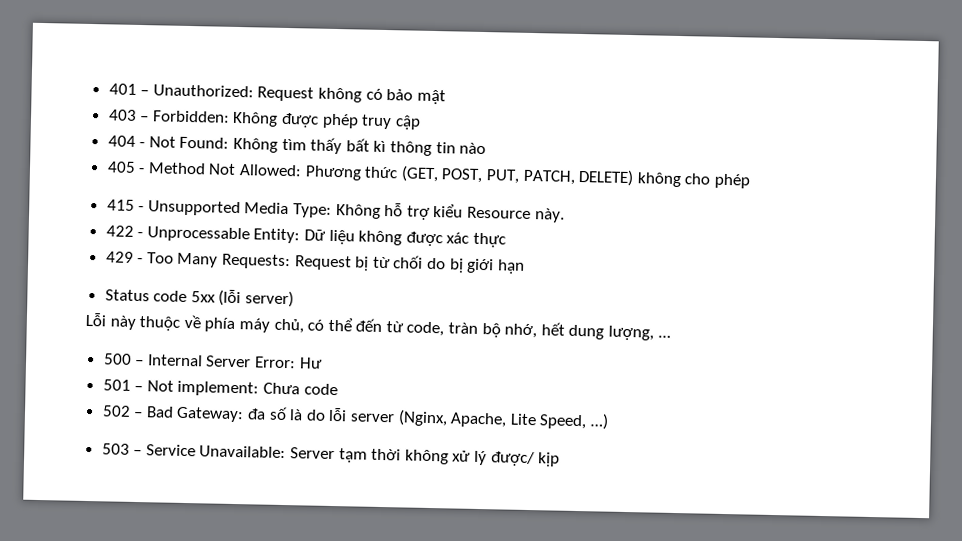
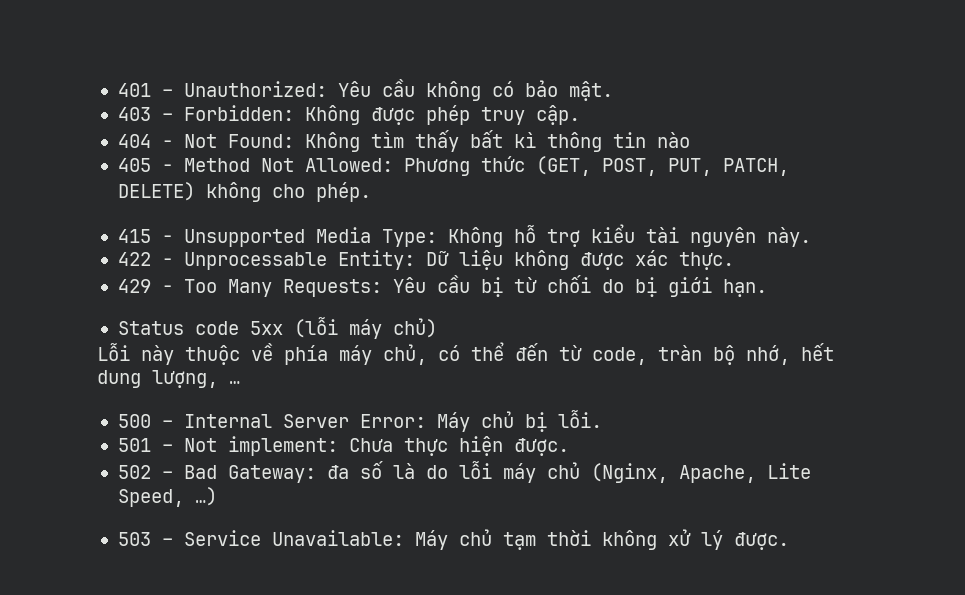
[257,86,315,102] Request -> [337,79,415,97] Yêu cầu
[416,89,446,105] mật -> [568,81,613,101] mật.
[394,115,421,130] cập -> [535,105,580,125] cập.
[713,173,751,189] phép -> [315,182,371,202] phép.
[467,206,532,220] Resource -> [645,227,756,247] tài nguyên
[473,232,507,248] thực -> [678,252,734,270] thực.
[293,255,352,271] Request -> [392,275,470,293] Yêu cầu
[496,259,525,274] hạn -> [722,279,767,297] hạn.
[245,290,295,308] server) -> [348,318,437,339] máy chủ)
[298,357,323,369] Hư -> [436,410,602,432] Máy chủ bị lỗi.
[303,383,338,396] code -> [403,436,569,456] thực hiện được.
[350,413,396,423] server -> [502,462,580,483] máy chủ
[290,447,336,460] Server -> [414,529,492,550] Máy chủ
[490,451,561,467] được/ kịp -> [733,532,789,550] được.

